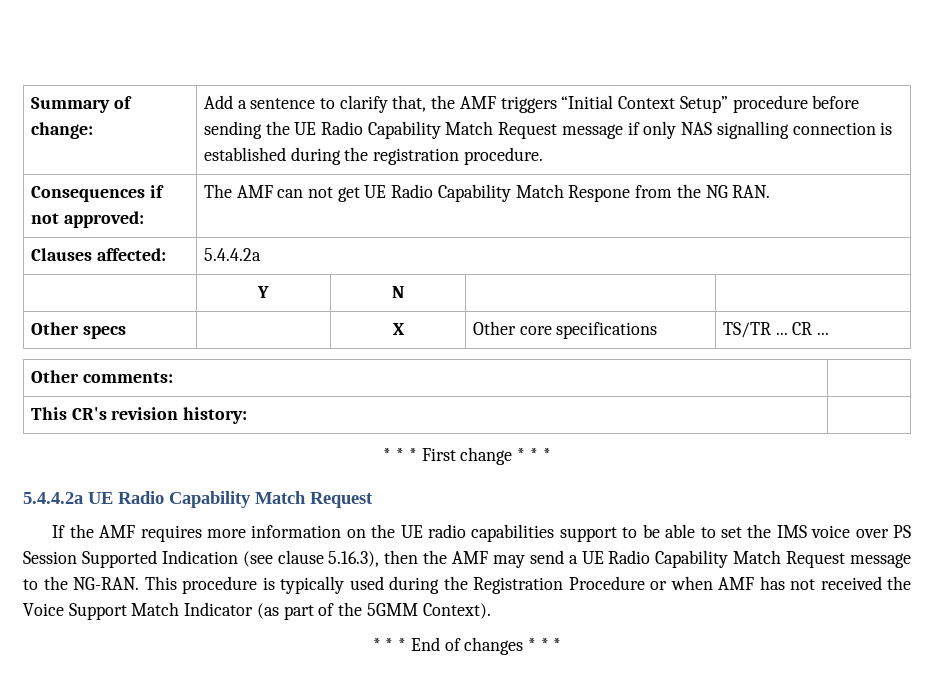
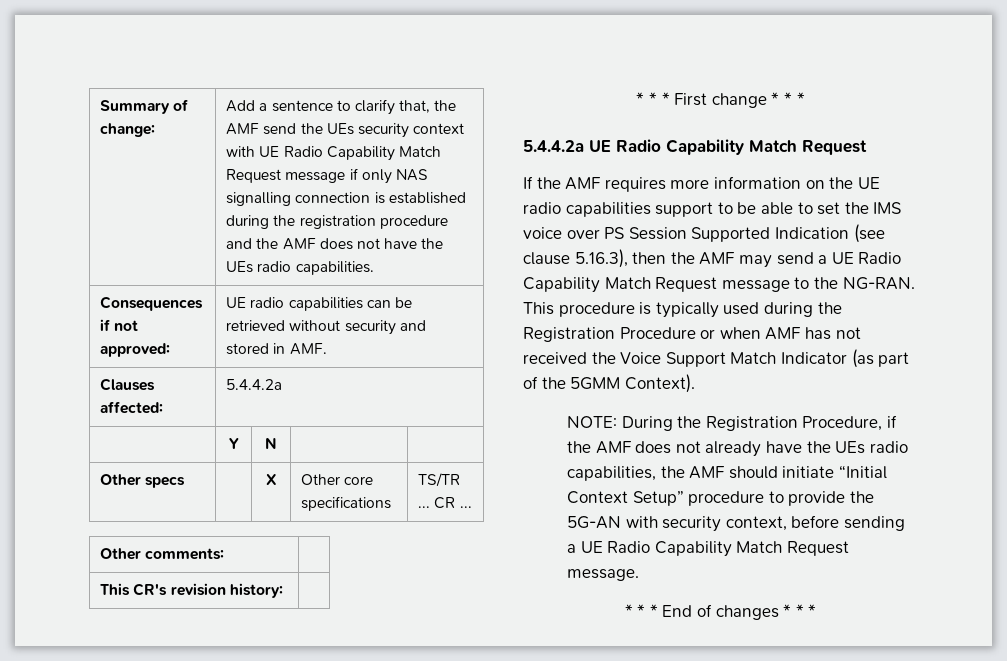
[500,95,860,113] [203,121,290,139] triggers “Initial Context Setup” procedure before sending the -> [263,123,465,138] [226,146,256,157] send the UEs security context with
[463,147,543,165] [30,185,164,202] [30,211,144,228] [203,184,771,202] procedure. // Consequences if not approved: | The AMF can not get UE Radio Capability Match Respone from the NG RAN. -> [379,215,448,229] [226,238,444,250] [226,261,374,275] [100,296,204,311] [100,319,139,331] [100,343,171,357] [226,297,412,311] [226,320,426,335] [226,343,327,355] procedure and the AMF does not have the UEs radio capabilities. // Consequences if not approved: | UE radio capabilities can be retrieved without security and stored in AMF.
(491, 611) none -> [566,415,897,431] [566,441,908,457] [566,465,887,481] [566,491,874,506] [566,515,905,532] [566,541,849,557] [566,569,639,581] // NOTE: During the Registration Procedure, if the AMF does not already have the UEs radio capabilities, the AMF should initiate “Initial Context Setup” procedure to provide the 5G-AN with security context, before sending a UE Radio Capability Match Request message.

